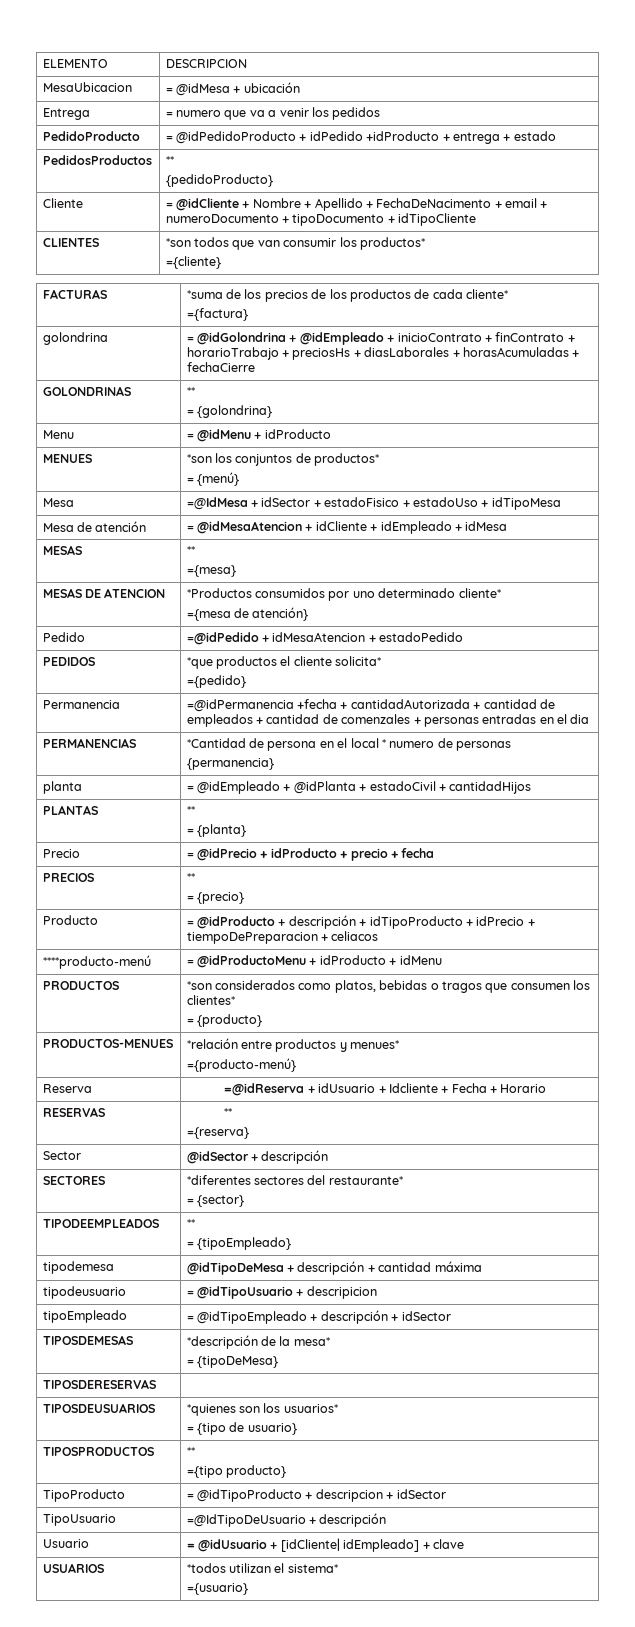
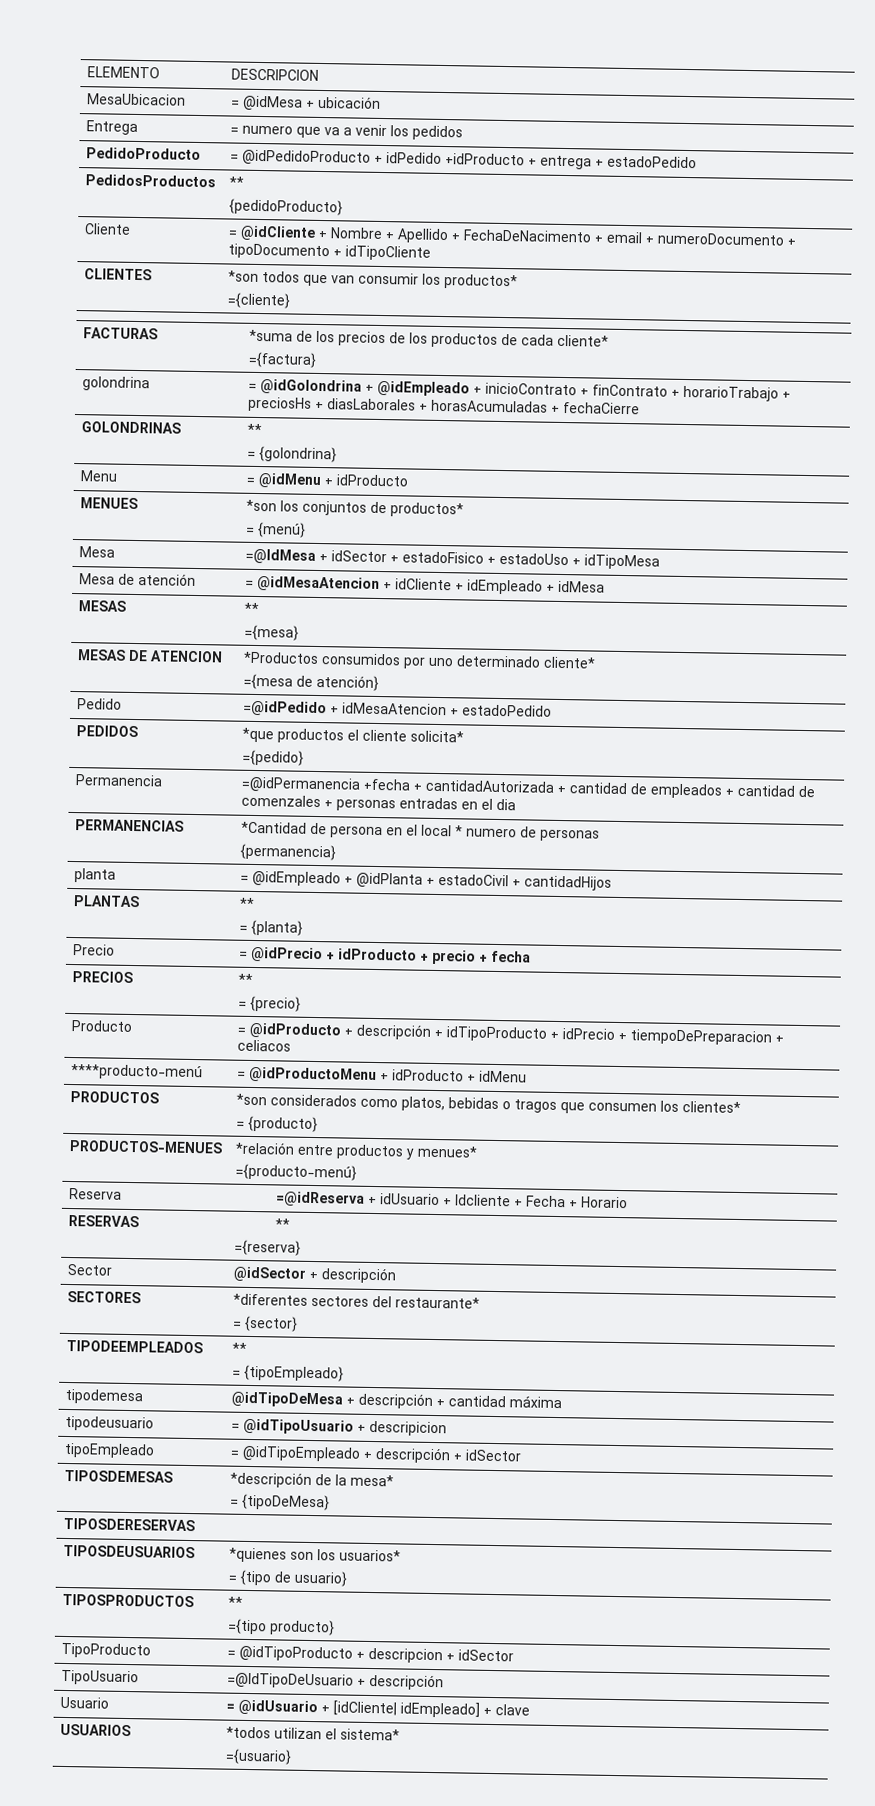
[513,131,556,141] estado -> [606,155,697,169] estadoPedido

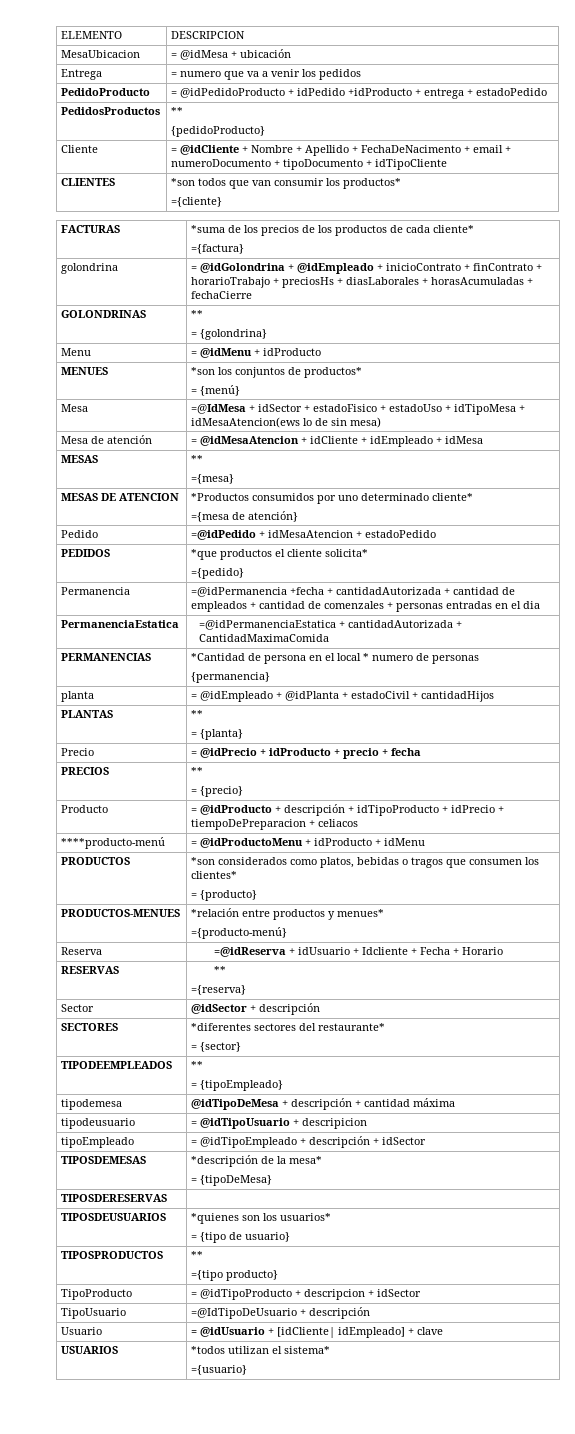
(660, 562) none -> [519,405,526,412] [191,417,382,428] + idMesaAtencion(ews lo de sin mesa)
(516, 804) none -> [61,620,180,628] [199,620,463,630] [199,634,330,642] // PermanenciaEstatica | =@idPermanenciaEstatica + cantidadAutorizada + CantidadMaximaComida

